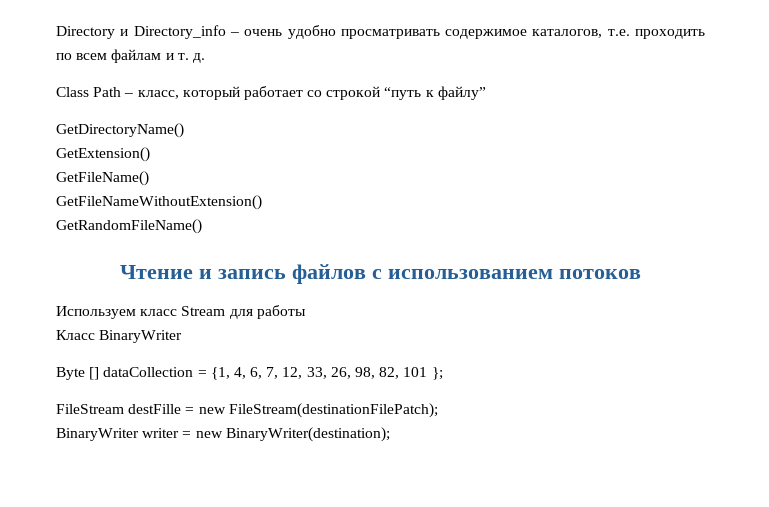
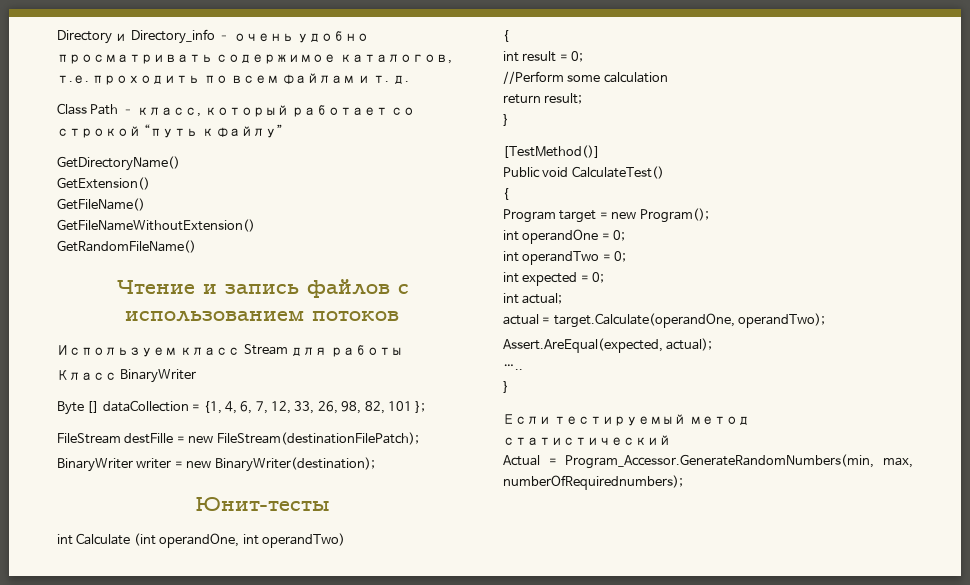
(390, 434) none -> [194,497,330,511] [57,533,345,548] [503,30,509,42] [503,51,584,62] [503,71,668,84] [503,93,583,104] [503,114,509,126] [503,145,600,158] [503,166,664,179] [503,188,509,200] [503,208,709,223] [503,229,626,244] [503,251,627,265] [503,272,605,286] [503,293,563,304] [503,313,826,328] [503,338,713,353] [503,364,523,370] [503,381,509,393] [503,414,750,426] [503,435,671,446] [503,454,913,469] [503,475,683,490] // Юнит-тесты // int Calculate (int operandOne, int operandTwo) // { // int result = 0; // //Perform some calculation // return result; // } // [TestMethod()] // Public void CalculateTest() // { // Program target = new Program(); // int operandOne = 0; // int operandTwo = 0; // int expected = 0; // int actual; // actual = target.Calculate(operandOne, operandTwo); // Assert.AreEqual(expected, actual); // ….. // } // Если тестируемый метод статистический // Actual = Program_Accessor.GenerateRandomNumbers(min, max, numberOfRequirednumbers);

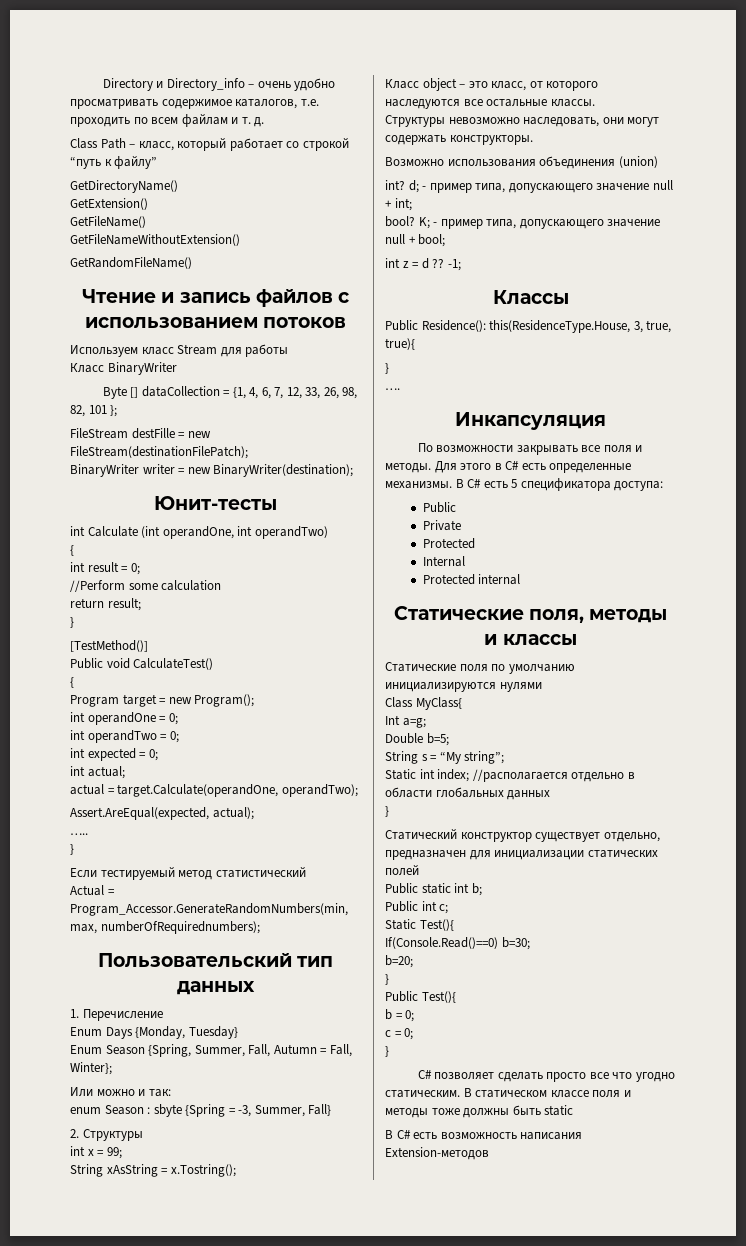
(683, 482) none -> [97,953,334,967] [177,981,255,995] [70,1009,163,1021] [70,1026,238,1039] [70,1044,352,1057] [70,1062,112,1075] [70,1087,171,1097] [70,1104,332,1117] [70,1129,143,1141] [70,1146,122,1159] [70,1164,236,1177] [385,78,599,91] [385,99,595,109] [385,115,660,127] [385,135,533,145] [385,156,658,169] [385,180,673,193] [385,198,412,211] [385,216,661,229] [385,234,446,247] [385,258,461,271] [492,290,569,304] [385,320,672,333] [385,338,415,350] [385,363,389,374] [385,388,400,390] [455,412,606,430] [417,443,643,455] [385,461,632,473] [385,478,664,491] [422,502,456,513] [422,520,461,531] [422,538,475,549] [422,556,465,567] [422,574,521,585] [393,606,668,623] [484,634,577,645] [385,662,575,674] [385,682,542,692] [385,697,462,710] [385,715,426,728] [385,733,449,746] [385,751,505,764] [385,769,635,782] [385,787,551,800] [385,806,389,817] [385,829,660,842] [385,850,658,860] [385,865,419,876] [385,883,482,896] [385,901,449,914] [385,919,454,931] [385,937,530,950] [385,955,413,968] [385,974,389,985] [385,991,456,1003] [385,1009,415,1022] [385,1028,414,1040] [385,1046,389,1057] [417,1070,675,1082] [385,1088,631,1098] [385,1105,574,1118] [385,1130,583,1140] [385,1147,489,1160] // Пользовательский тип данных // 1. Перечисление // Еnum Days {Monday, Tuesday} // Enum Season {Spring, Summer, Fall, Autumn = Fall, Winter}; // Или можно и так: // enum Season : sbyte {Spring = -3, Summer, Fall} // 2. Структуры // int x = 99; // String xAsString = x.Tostring(); // Класс object – это класс, от которого наследуются все остальные классы. // Структуры невозможно наследовать, они могут содержать конструкторы. // Возможно использования объединения (union) // int? d; - пример типа, допускающего значение null + int; // bool? K; - пример типа, допускающего значение null + bool; // int z = d ?? -1; // Классы // Public Residence(): this(ResidenceType.House, 3, true, true){ // } // …. // Инкапсуляция // По возможности закрывать все поля и методы. Для этого в C# есть определенные механизмы. В C# есть 5 спецификатора доступа: // Public // Private // Protected // Internal // Protected internal // Статические поля, методы и классы // Статические поля по умолчанию инициализируются нулями // Class MyClass{ // Int a=g; // Double b=5; // String s = “My string”; // Static int index; //располагается отдельно в области глобальных данных // } // Статический конструктор существует отдельно, предназначен для инициализации статических полей // Public static int b; // Public int c; // Static Test(){ // If(Console.Read()==0) b=30; // b=20; // } // Public Test(){ // b = 0; // c = 0; // } // С# позволяет сделать просто все что угодно статическим. В статическом классе поля и методы тоже должны быть static // В C# есть возможность написания Extension-методов

